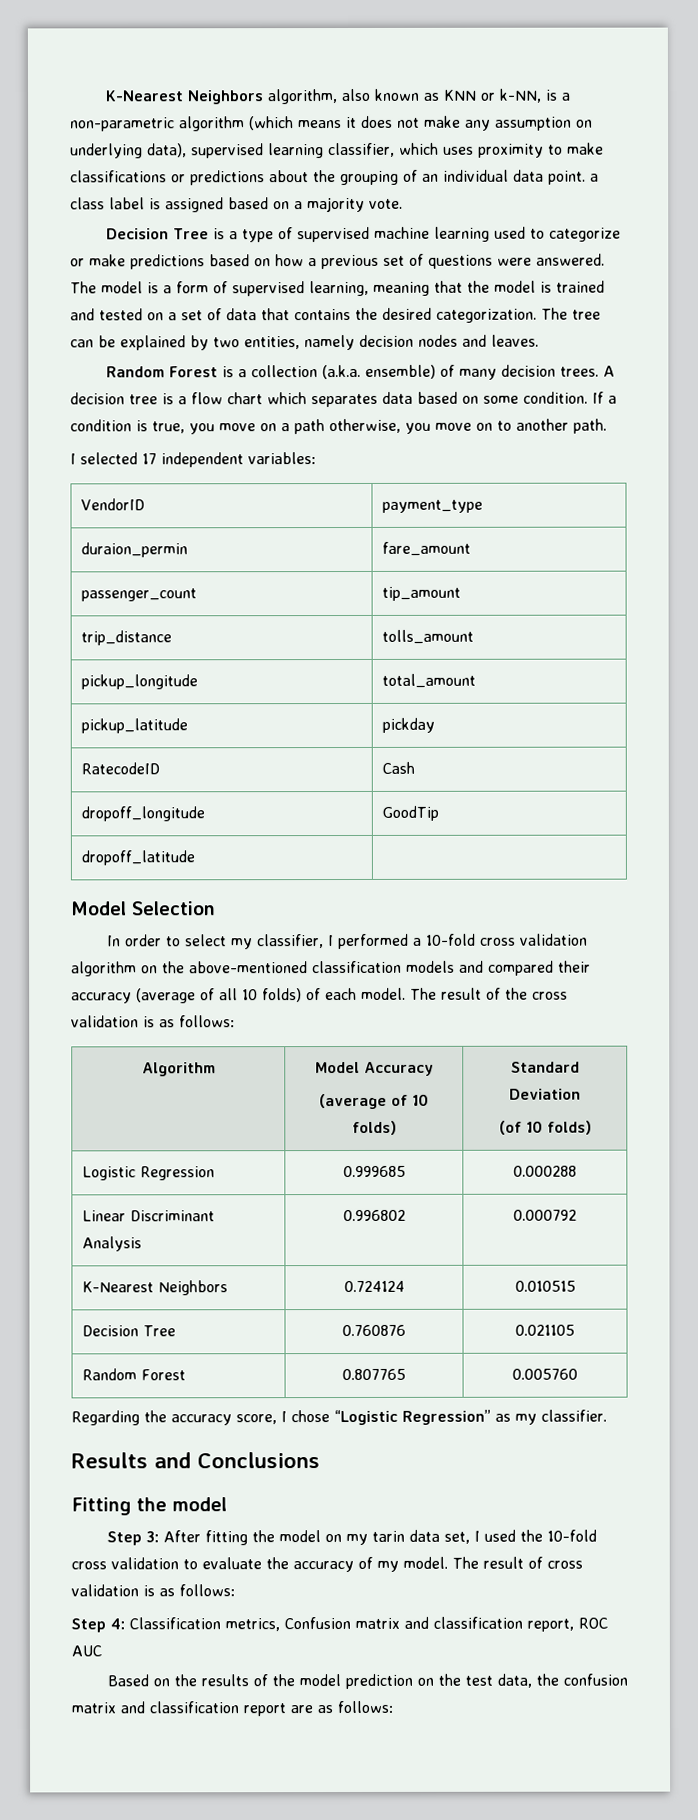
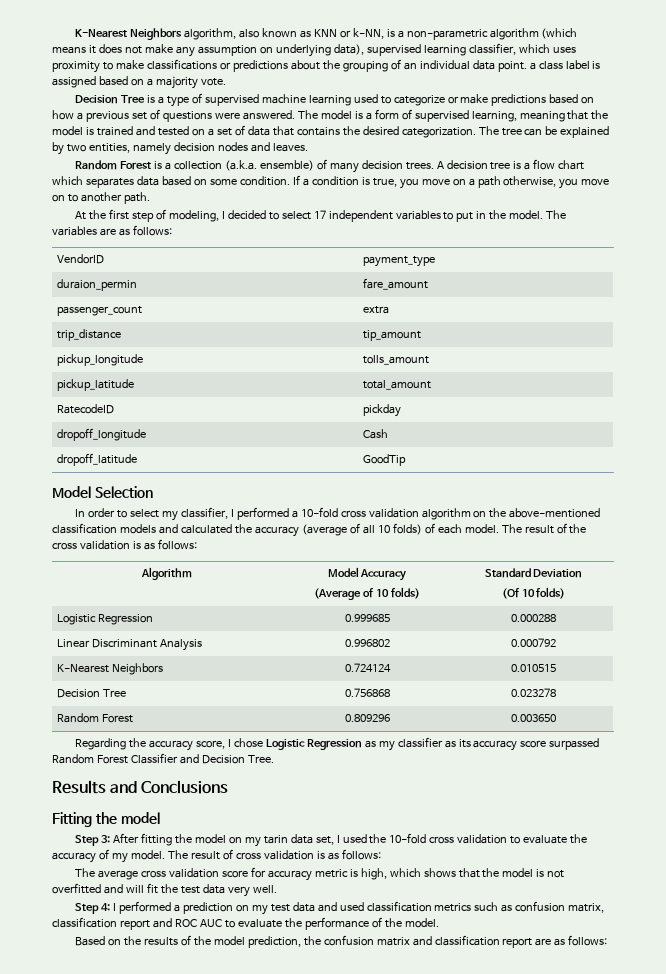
[70,452,316,468] I selected 17 independent variables: -> [74,209,567,222] [52,225,172,236] At the first step of modeling, I decided to select 17 independent variables to put in the model. The variables are as follows:
[382,586,462,601] tip_amount -> [362,306,389,314] extra
[382,629,475,644] tolls_amount -> [362,330,421,341] tip_amount
[382,673,477,688] total_amount -> [362,355,429,365] tolls_amount
[382,717,436,733] pickday -> [362,380,431,390] total_amount
[382,761,416,774] Cash -> [362,404,401,417] pickday
[382,805,440,821] GoodTip -> [362,429,388,439] Cash
(196, 858) none -> [362,454,406,466] GoodTip
[488,960,591,976] compared their -> [180,524,252,534] calculated the
[319,1093,387,1110] (average -> [314,588,362,600] (Average
[498,1120,522,1135] (of -> [501,588,520,599] (Of
[342,1324,406,1337] [515,1324,575,1336] 0.760876 | 0.021105 -> [344,688,390,697] [511,688,556,697] 0.756868 | 0.023278
[342,1368,406,1381] [512,1368,578,1380] 0.807765 | 0.005760 -> [344,714,390,722] [511,714,556,722] 0.809296 | 0.003650
[334,1409,607,1426] “Logistic Regression” as my classifier. -> [265,737,600,751] [52,753,274,764] Logistic Regression as my classifier as its accuracy score surpassed Random Forest Classifier and Decision Tree.
[71,1616,608,1633] [71,1645,102,1657] Step 4: Classification metrics, Confusion matrix and classification report, ROC AUC -> [74,867,565,881] [52,883,277,897] [74,901,605,915] [52,917,439,930] The average cross validation score for accuracy metric is high, which shows that the model is not overfitted and will fit the test data very well. // Step 4: I performed a prediction on my test data and used classification metrics such as confusion matrix, classification report and ROC AUC to evaluate the performance of the model.
[344,1673,532,1690] prediction on the test data, -> [247,936,301,948] prediction,

